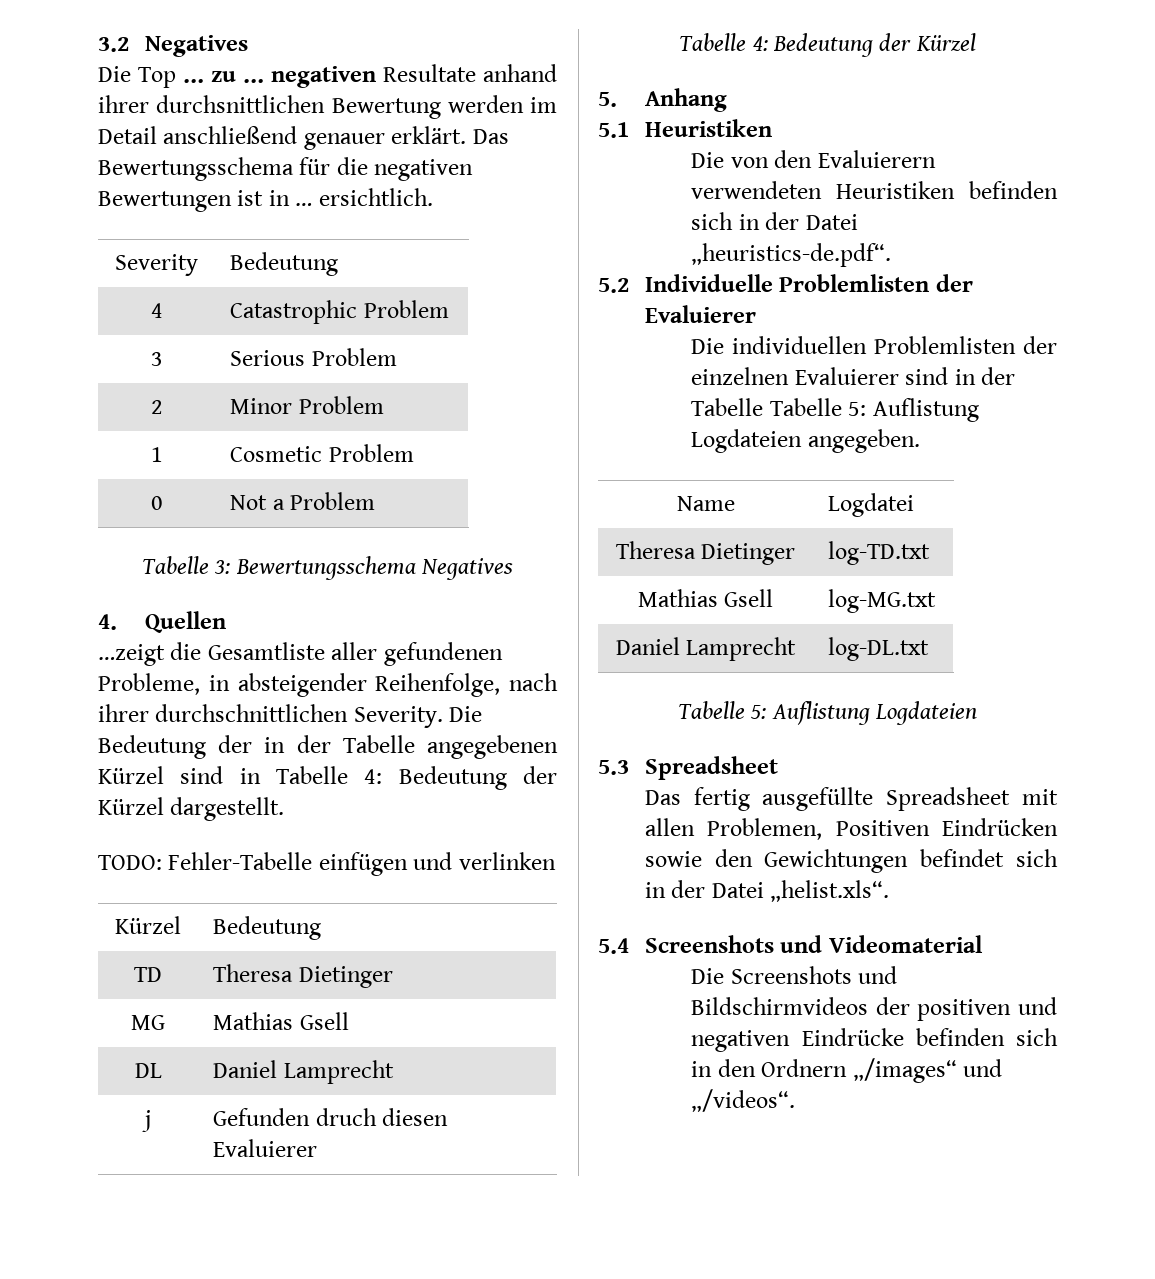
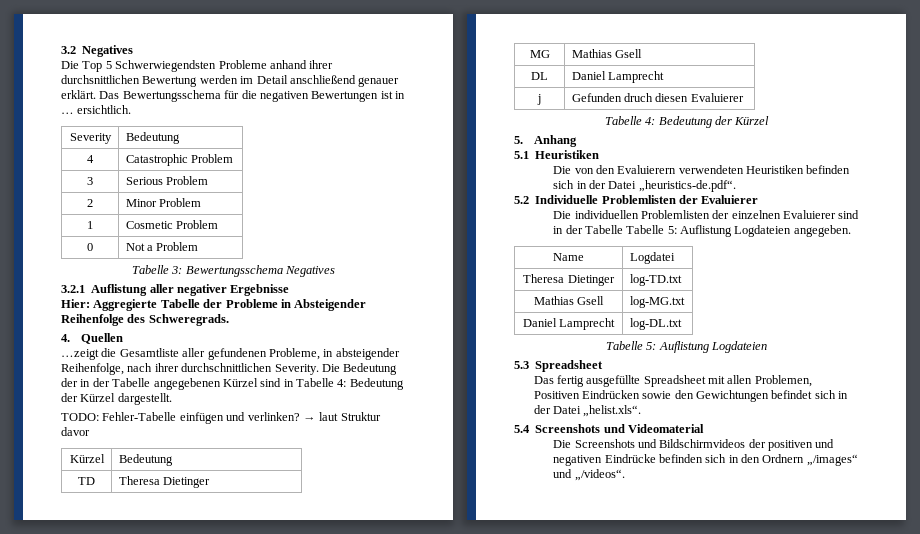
[183,64,476,88] … zu … negativen Resultate -> [105,60,267,72] 5 Schwerwiegendsten Probleme
(514, 569) none -> [61,284,290,296] [61,299,367,311] [61,314,229,326] // 3.2.1 Auflistung aller negativer Ergebnisse // Hier: Aggregierte Tabelle der Probleme in Absteigender Reihenfolge des Schweregrads.
[458,852,556,870] verlinken -> [247,412,381,421] [61,427,90,436] verlinken? → laut Struktur davor

